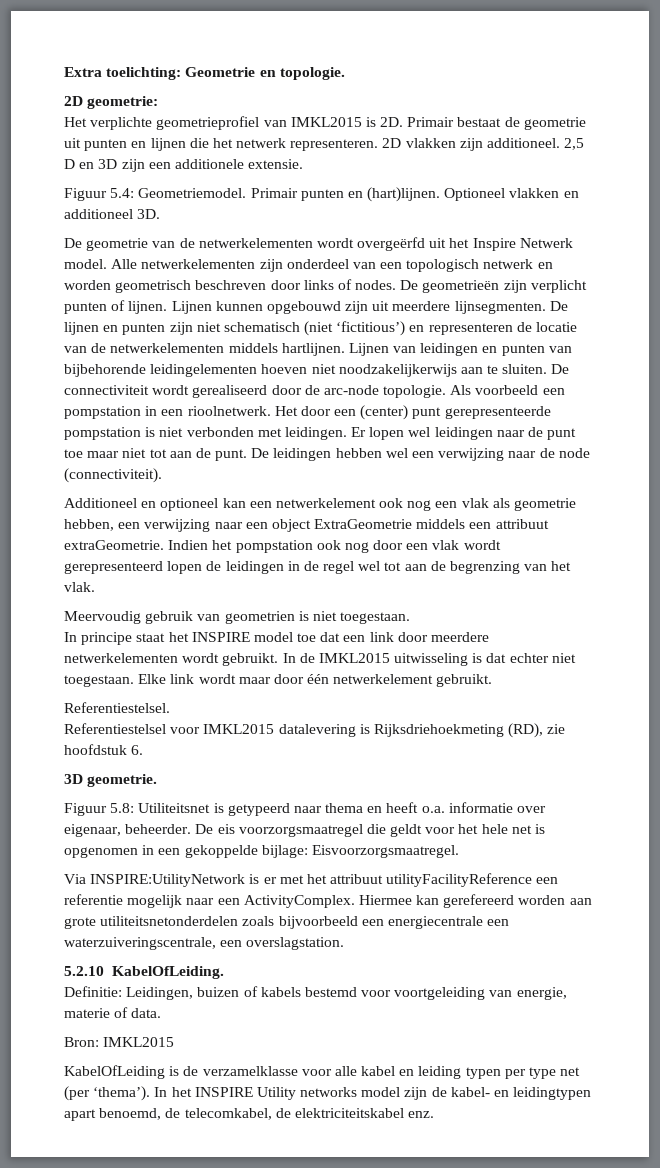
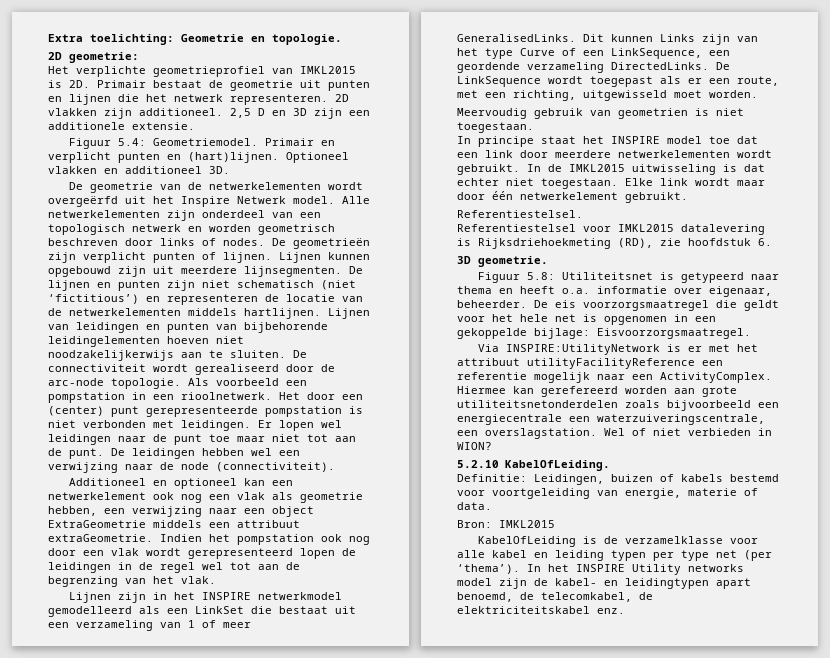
(298, 193) none -> [320,140,335,146] [48,152,111,163] en verplicht
(95, 587) none -> [68,592,342,603] [48,606,356,617] [48,620,251,631] [457,34,758,45] [457,48,730,59] [457,62,730,73] [457,76,779,87] [457,90,758,101] // Lijnen zijn in het INSPIRE netwerkmodel gemodelleerd als een LinkSet die bestaat uit een verzameling van 1 of meer GeneralisedLinks. Dit kunnen Links zijn van het type Curve of een LinkSequence, een geordende verzameling DirectedLinks. De LinkSequence wordt toegepast als er een route, met een richting, uitgewisseld moet worden.
(345, 943) none -> [604,428,772,436] [457,442,492,450] Wel of niet verbieden in WION?

